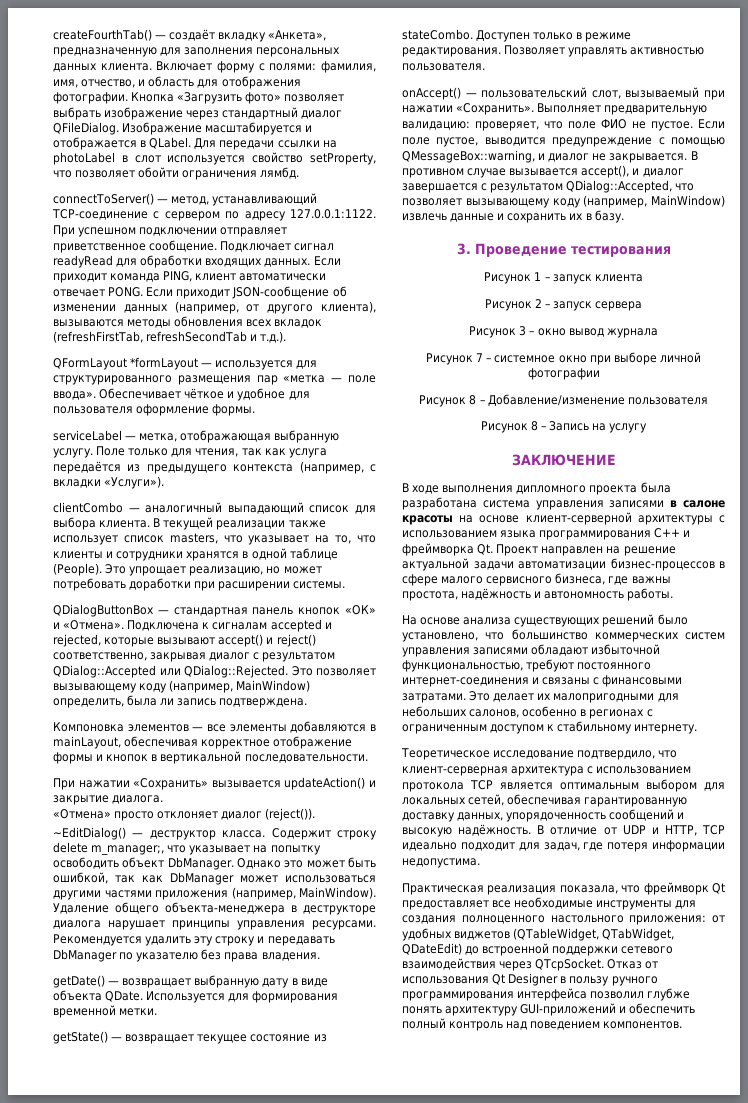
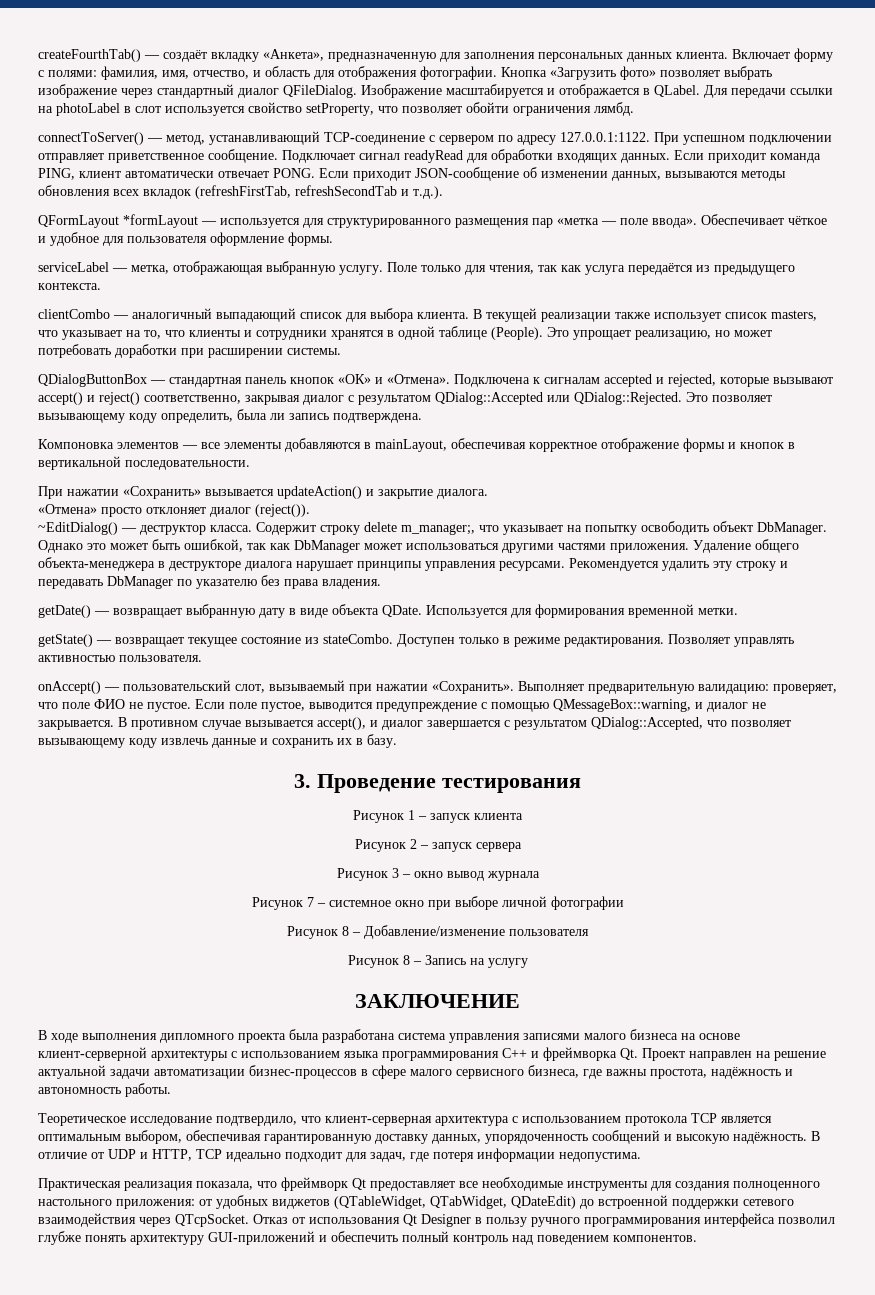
[123,301,376,314] данных (например, от другого клиента), -> [612,171,661,181] данных,
[233,461,376,474] [53,476,165,489] контекста (например, с вкладки «Услуги»). -> [38,283,101,290] контекста.
[169,680,311,693] (например, MainWindow) -> (157, 418) none
[155,887,376,900] приложения (например, MainWindow). -> [610,543,689,553] приложения.
[583,195,725,208] (например, MainWindow) -> (157, 743) none
[670,500,725,508] [402,515,453,525] в салоне красоты -> [584,1029,678,1040] малого бизнеса
[402,614,688,627] [402,629,725,642] [402,644,661,657] [402,659,652,672] [402,675,683,687] [402,691,679,703] [402,706,653,719] [402,721,698,734] // На основе анализа существующих решений было установлено, что большинство коммерческих систем управления записями обладают избыточной функциональностью, требуют постоянного интернет-соединения и связаны с финансовыми затратами. Это делает их малопригодными для небольших салонов, особенно в регионах с ограниченным доступом к стабильному интернету. -> (171, 1090) none
[646,779,725,792] [402,794,505,806] выбором для локальных сетей, -> [125,1130,182,1144] выбором,

